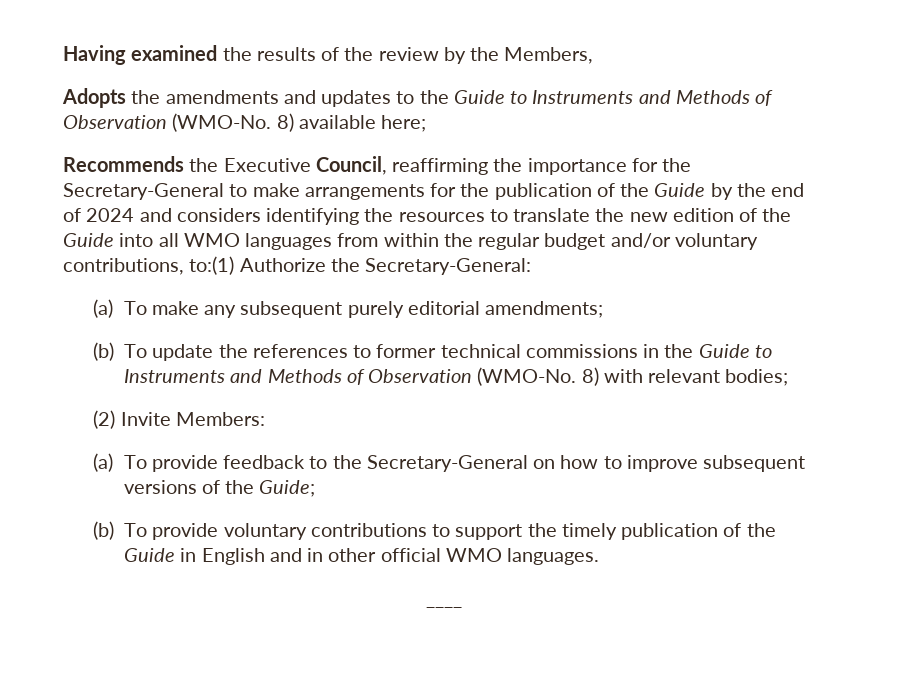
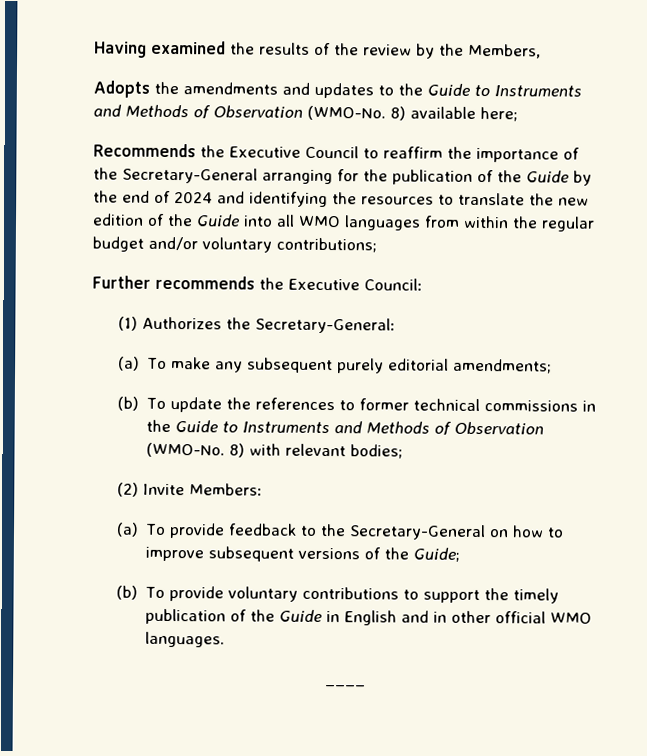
[315,156,489,175] Council, reaffirming -> [305,145,443,159] Council to reaffirm
[631,158,692,172] [63,183,425,200] for the Secretary-General to make arrangements -> [563,147,580,160] [93,167,333,185] of the Secretary-General arranging
[176,208,261,222] considers -> (245, 197) none
[63,256,326,275] contributions, to:(1) Authorize -> [276,237,377,253] [92,275,423,291] [117,316,222,331] contributions; // Further recommends the Executive Council: // (1) Authorizes

